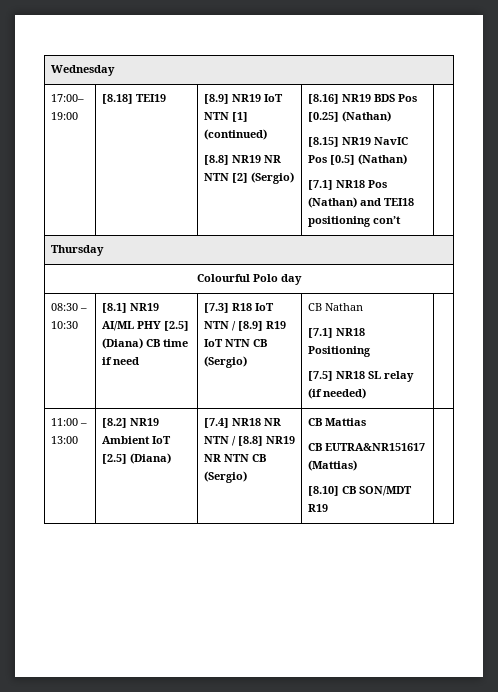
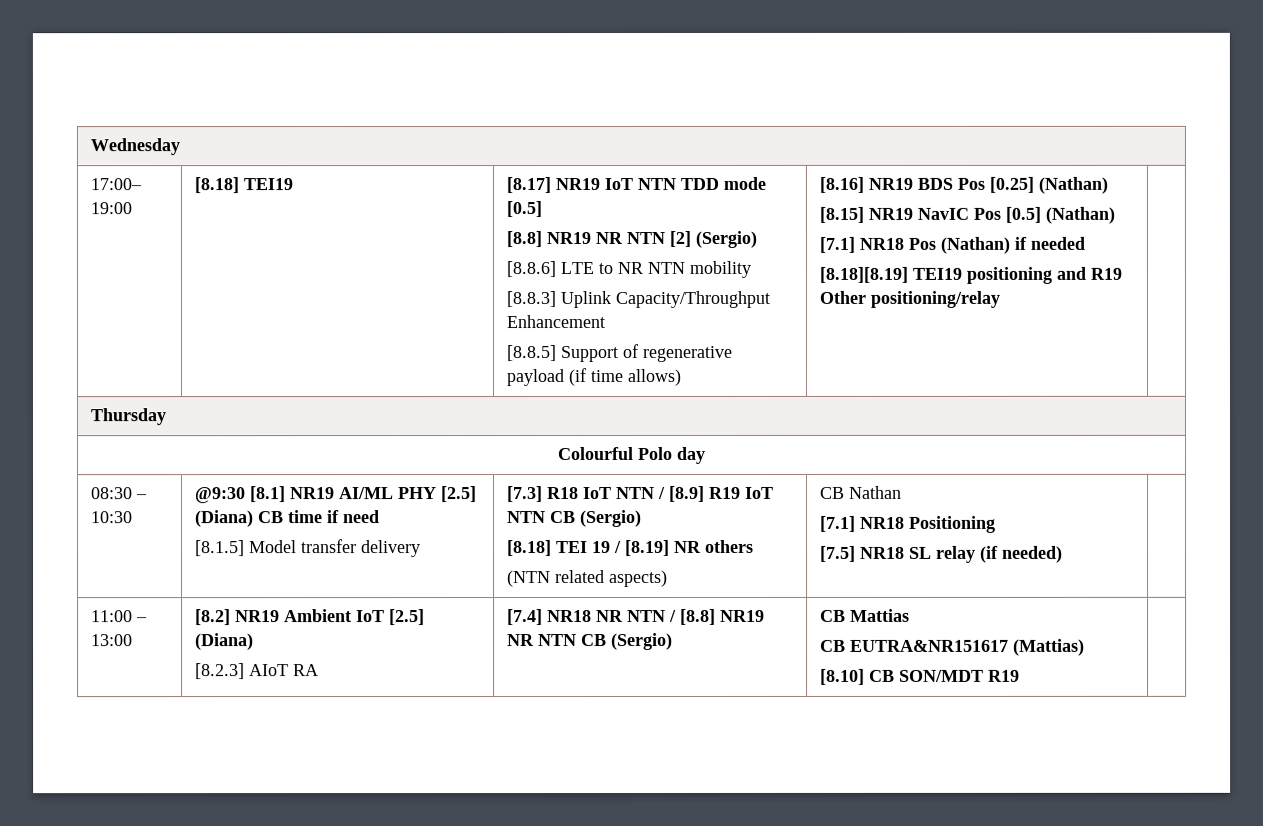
[203,94,229,104] [8.9] -> [505,177,551,194] [8.17]
[231,112,248,122] [203,129,267,140] [1] (continued) -> [679,176,766,190] [505,201,542,218] TDD mode [0.5]
(294, 178) none -> [505,260,751,278] [505,290,770,309] [505,315,605,329] [505,343,732,363] [505,368,681,387] // [8.8.6] LTE to NR NTN mobility // [8.8.3] Uplink Capacity/Throughput Enhancement // [8.8.5] Support of regenerative payload (if time allows)
[359,198,414,206] [307,216,401,227] and TEI18 positioning con’t -> [1013,236,1085,250] [818,266,1122,284] [818,290,1000,308] if needed // [8.18][8.19] TEI19 positioning and R19 Other positioning/relay
(78, 325) none -> [194,487,246,504] @9:30
(139, 361) none -> [194,539,421,558] // [8.1.5] Model transfer delivery
(247, 362) none -> [506,539,754,557] [506,569,668,588] // [8.18] TEI 19 / [8.19] NR others // (NTN related aspects)
(171, 458) none -> [194,663,319,680] // [8.2.3] AIoT RA

